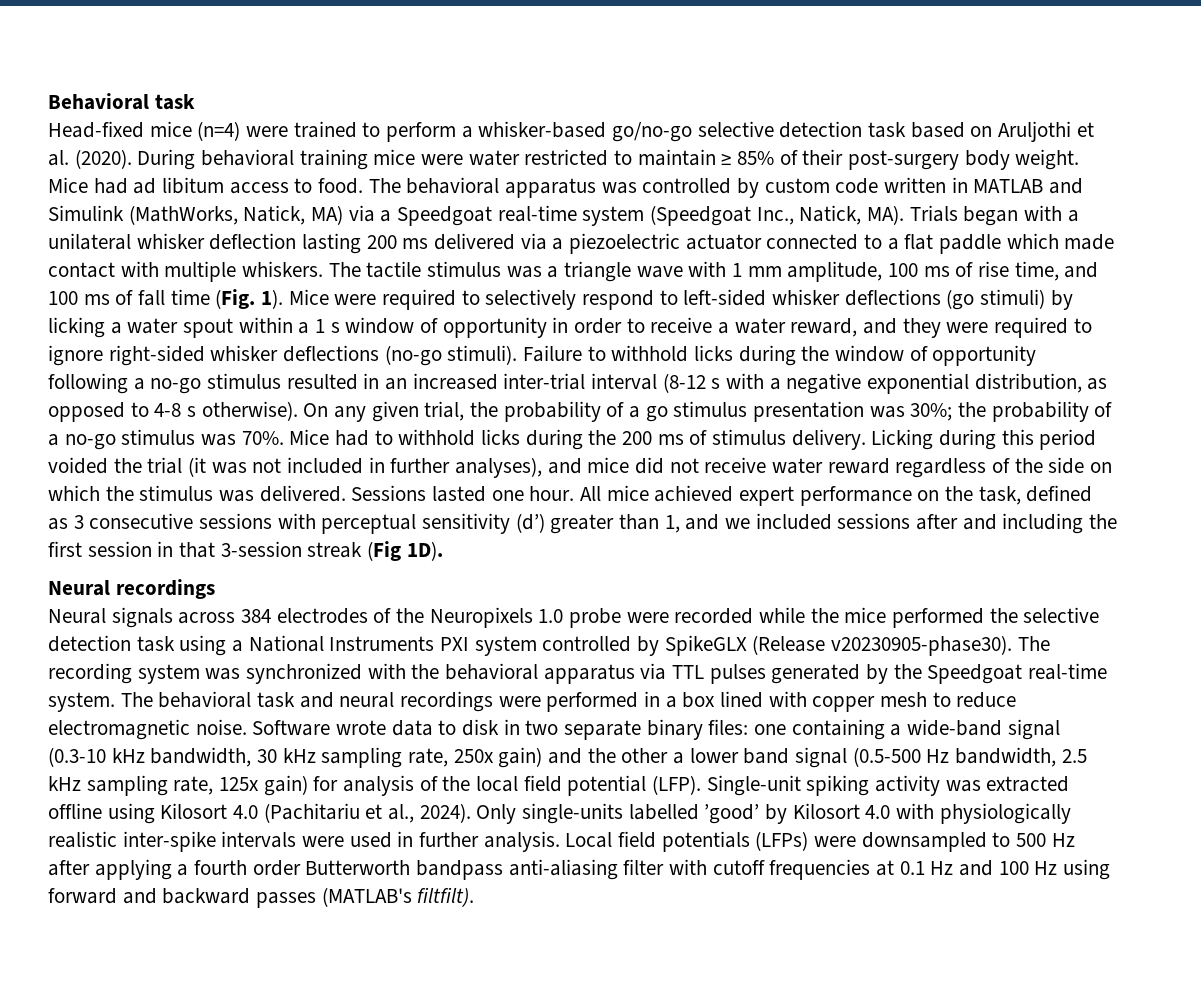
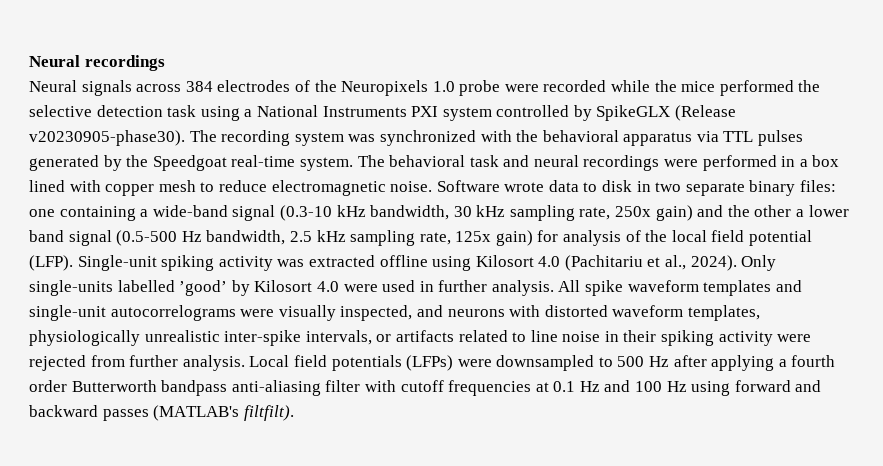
[48,93,195,110] [48,121,1094,142] [48,149,1080,170] [48,177,1084,198] [48,205,1079,226] [48,233,1115,254] [48,261,1099,282] [48,289,1073,310] [48,317,1092,338] [48,345,1037,366] [48,373,1108,394] [48,401,1113,422] [48,429,1097,450] [48,457,1113,478] [48,485,1093,506] [48,513,1118,534] [48,541,443,561] Behavioral task // Head-fixed mice (n=4) were trained to perform a whisker-based go/no-go selective detection task based on Aruljothi et al. (2020). During behavioral training mice were water restricted to maintain ≥ 85% of their post-surgery body weight. Mice had ad libitum access to food. The behavioral apparatus was controlled by custom code written in MATLAB and Simulink (MathWorks, Natick, MA) via a Speedgoat real-time system (Speedgoat Inc., Natick, MA). Trials began with a unilateral whisker deflection lasting 200 ms delivered via a piezoelectric actuator connected to a flat paddle which made contact with multiple whiskers. The tactile stimulus was a triangle wave with 1 mm amplitude, 100 ms of rise time, and 100 ms of fall time (Fig. 1). Mice were required to selectively respond to left-sided whisker deflections (go stimuli) by licking a water spout within a 1 s window of opportunity in order to receive a water reward, and they were required to ignore right-sided whisker deflections (no-go stimuli). Failure to withhold licks during the window of opportunity following a no-go stimulus resulted in an increased inter-trial interval (8-12 s with a negative exponential distribution, as opposed to 4-8 s otherwise). On any given trial, the probability of a go stimulus presentation was 30%; the probability of a no-go stimulus was 70%. Mice had to withhold licks during the 200 ms of stimulus delivery. Licking during this period voided the trial (it was not included in further analyses), and mice did not receive water reward regardless of the side on which the stimulus was delivered. Sessions lasted one hour. All mice achieved expert performance on the task, defined as 3 consecutive sessions with perceptual sensitivity (d’) greater than 1, and we included sessions after and including the first session in that 3-session streak (Fig 1D). // -> (29, 61) none
[896,803,1071,824] [48,831,297,852] with physiologically realistic inter-spike intervals -> (339, 286) none
(560, 841) none -> [558,280,802,296] [29,305,760,321] [29,330,812,346] [29,355,245,371] All spike waveform templates and single-unit autocorrelograms were visually inspected, and neurons with distorted waveform templates, physiologically unrealistic inter-spike intervals, or artifacts related to line noise in their spiking activity were rejected from further analysis.

